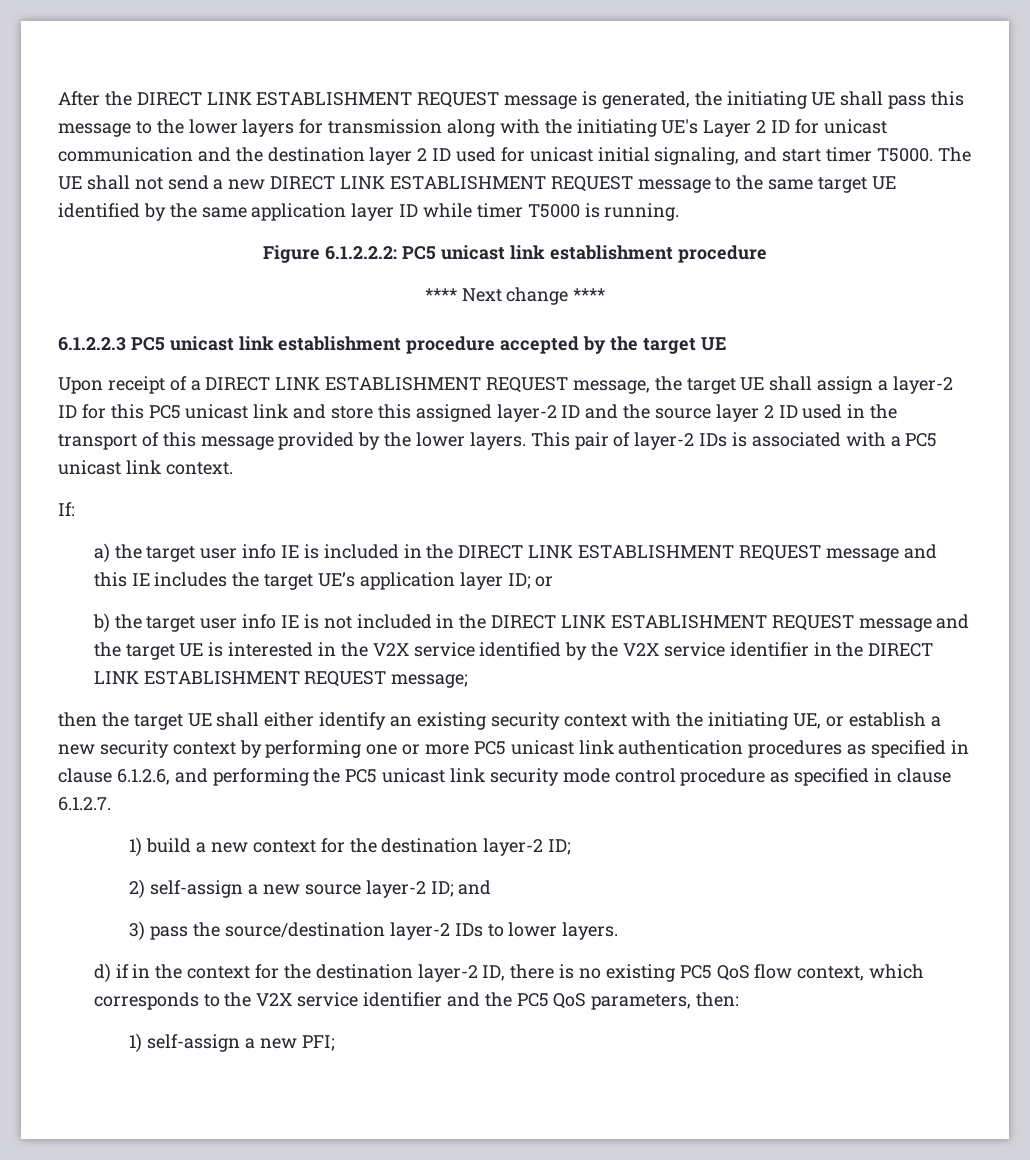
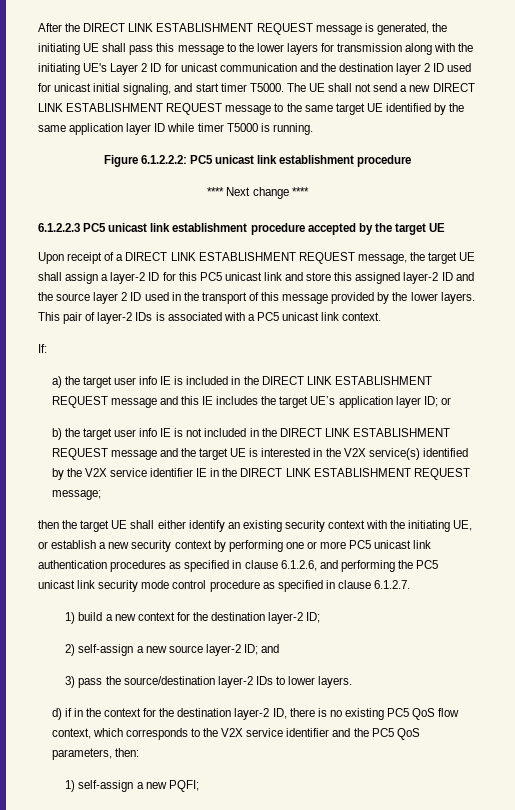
[413,642,475,657] service -> [368,448,420,460] service(s)
(809, 649) none -> [196,468,208,477] IE
[301,1035,335,1051] PFI; -> [168,780,199,792] PQFI;

